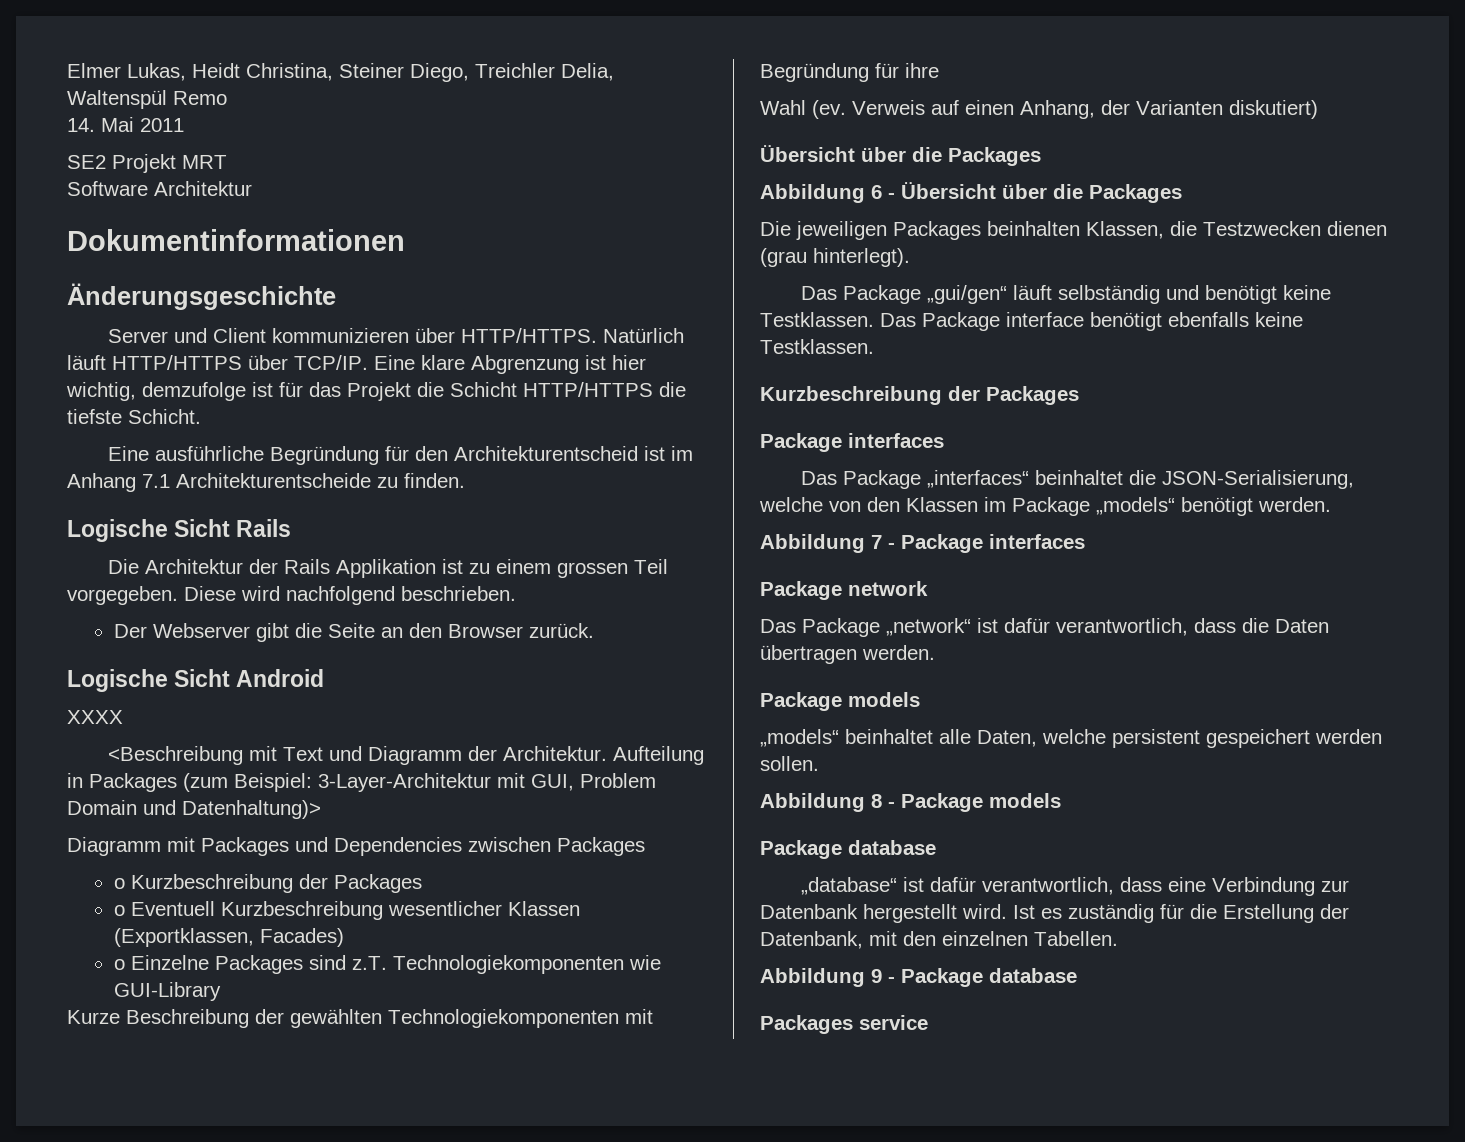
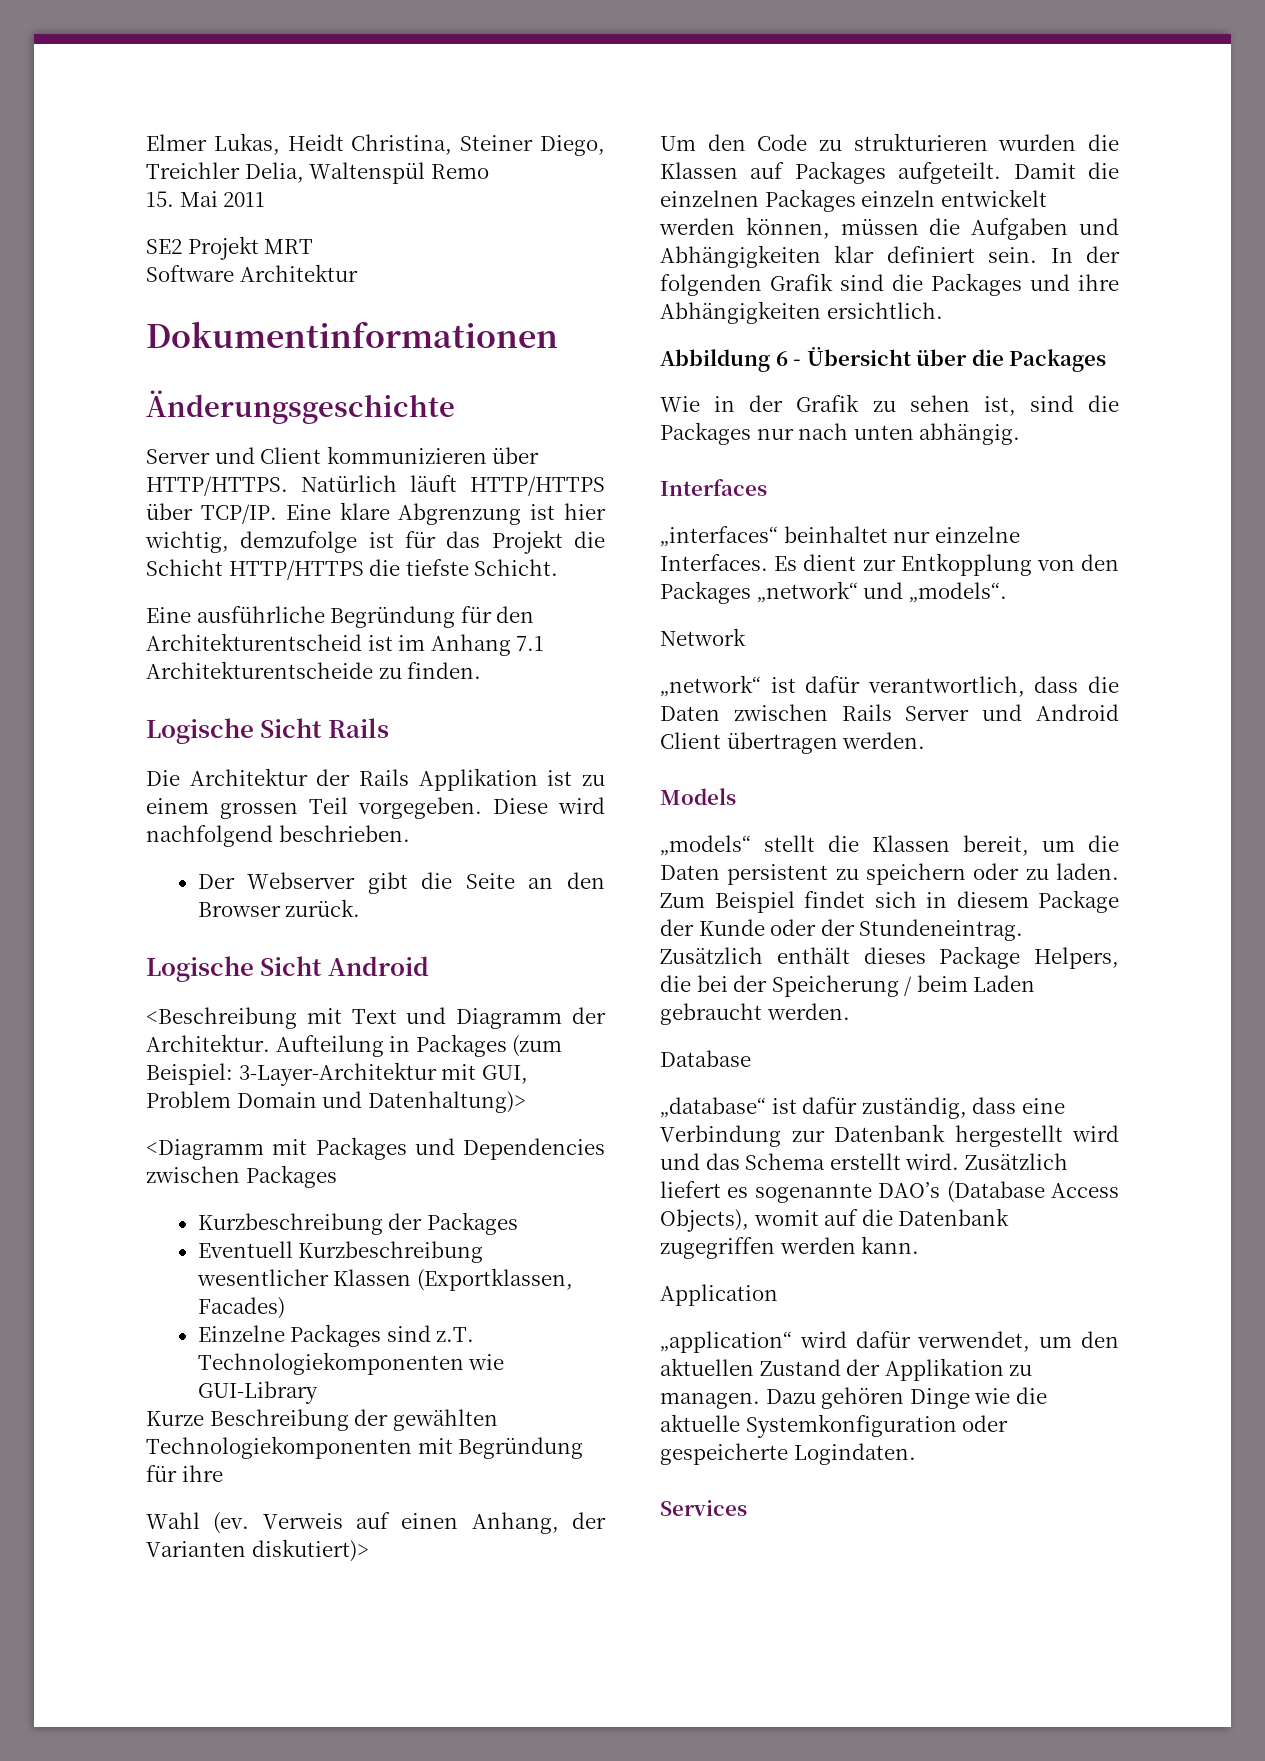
[67,118,95,132] 14. -> [146,191,174,207] 15.
[67,710,123,724] // XXXX -> (429, 966) none
[67,837,161,856] Diagramm -> [146,1139,264,1160] <Diagramm
[113,874,422,893] [113,905,125,916] o Kurzbeschreibung der Packages // o -> [197,1212,518,1235] Kurzbeschreibung der Packages //
[113,959,125,970] o -> (285, 1308) none
[1229,100,1318,119] [760,145,1041,166] diskutiert) // Übersicht über die Packages -> [251,1539,369,1562] [660,133,1119,151] [660,161,1119,184] [660,189,1047,212] [659,217,1119,240] [660,245,1120,268] [660,273,1119,296] [660,301,943,324] diskutiert)> // Um den Code zu strukturieren wurden die Klassen auf Packages aufgeteilt. Damit die einzelnen Packages einzeln entwickelt werden können, müssen die Aufgaben und Abhängigkeiten klar definiert sein. In der folgenden Grafik sind die Packages und ihre Abhängigkeiten ersichtlich.
[760,221,1387,240] [760,248,910,267] [801,285,1332,304] [760,312,1303,331] [760,339,874,354] [760,386,1079,405] [760,433,944,452] [801,470,1355,489] [759,497,1331,516] [760,534,1085,553] [760,581,928,600] [760,618,880,637] Die jeweiligen Packages beinhalten Klassen, die Testzwecken dienen (grau hinterlegt). // Das Package „gui/gen“ läuft selbständig und benötigt keine Testklassen. Das Package interface benötigt ebenfalls keine Testklassen. // Kurzbeschreibung der Packages // Package interfaces // Das Package „interfaces“ beinhaltet die JSON-Serialisierung, welche von den Klassen im Package „models“ benötigt werden. // Abbildung 7 - Package interfaces // Package network // Das Package -> [660,394,1119,416] [660,422,1021,445] [660,479,767,496] [660,526,1020,547] [660,553,1119,576] [660,581,1007,604] [660,628,746,646] Wie in der Grafik zu sehen ist, sind die Packages nur nach unten abhängig. // Interfaces // „interfaces“ beinhaltet nur einzelne Interfaces. Es dient zur Entkopplung von den Packages „network“ und „models“. // Network //
(1329, 626) none -> [733,704,1119,721] [660,732,721,749] zwischen Rails Server und Android Client
[760,692,920,711] [760,729,1382,748] [760,756,819,771] [760,793,1061,812] [760,840,936,859] Package models // „models“ beinhaltet alle Daten, welche persistent gespeichert werden sollen. // Abbildung 8 - Package models // Package database -> [660,788,736,805] [660,835,1119,856] [660,863,1119,885] [660,890,1119,913] [660,919,1024,941] [660,946,1119,969] [660,975,1036,997] [660,1003,850,1025] [660,1050,751,1067] Models // „models“ stellt die Klassen bereit, um die Daten persistent zu speichern oder zu laden. Zum Beispiel findet sich in diesem Package der Kunde oder der Stundeneintrag. Zusätzlich enthält dieses Package Helpers, die bei der Speicherung / beim Laden gebraucht werden. // Database
[982,877,1115,895] verantwortlich, -> [861,1097,967,1119] zuständig,
[962,904,1349,923] [760,931,1118,949] [760,968,1077,987] [760,1015,928,1034] wird. Ist es zuständig für die Erstellung der Datenbank, mit den einzelnen Tabellen. // Abbildung 9 - Package database // Packages service -> [1072,1125,1119,1142] [660,1153,1068,1170] [660,1181,1119,1203] [660,1208,1010,1232] [660,1236,920,1259] [660,1284,778,1306] [660,1331,1119,1353] [660,1358,1033,1381] [660,1387,1047,1409] [660,1414,1009,1438] [660,1443,916,1465] [660,1500,747,1516] wird und das Schema erstellt wird. Zusätzlich liefert es sogenannte DAO’s (Database Access Objects), womit auf die Datenbank zugegriffen werden kann. // Application // „application“ wird dafür verwendet, um den aktuellen Zustand der Applikation zu managen. Dazu gehören Dinge wie die aktuelle Systemkonfiguration oder gespeicherte Logindaten. // Services

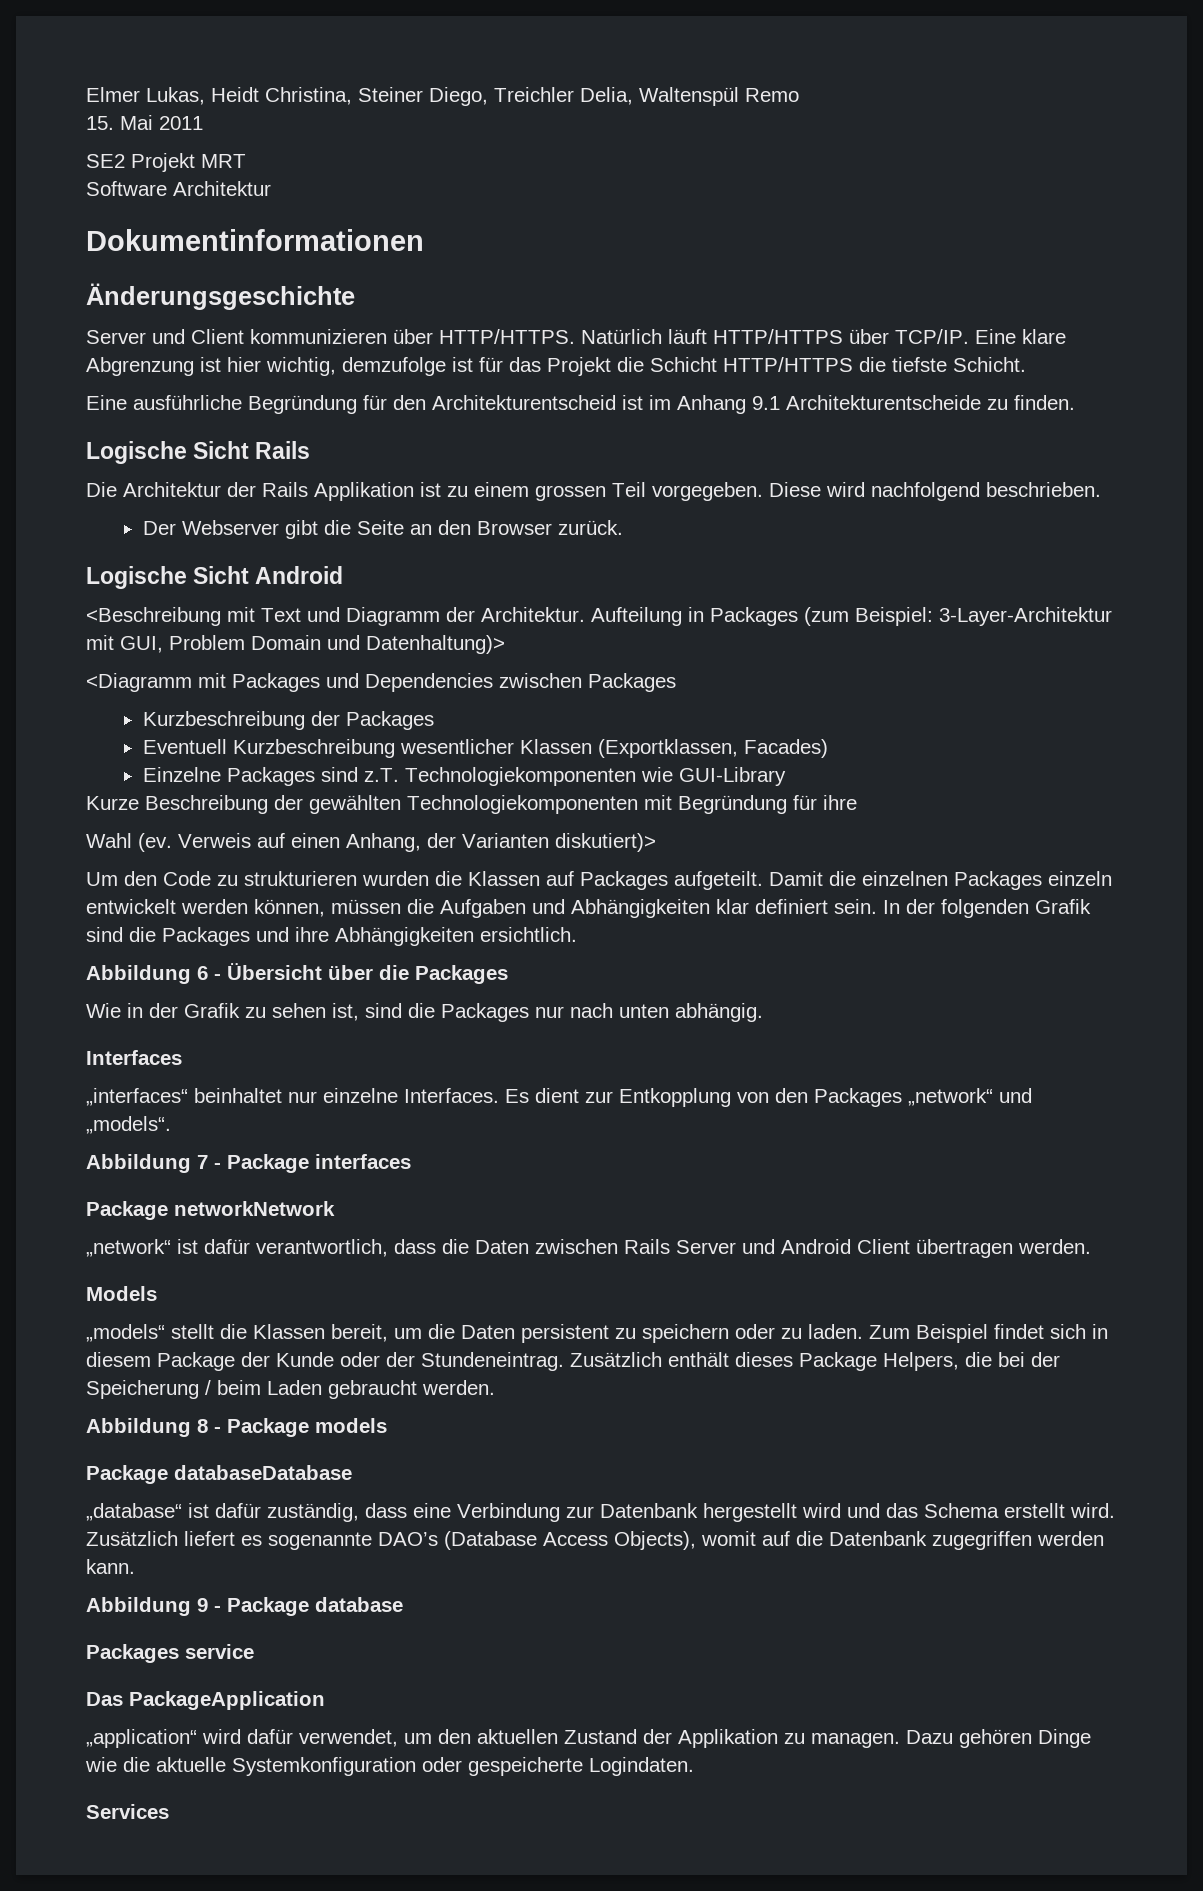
[516,636,545,651] 7.1 -> [752,396,780,410] 9.1
[660,628,746,646] Network -> [86,1154,411,1173] [86,1201,335,1220] Abbildung 7 - Package interfaces // Package networkNetwork
[660,1050,751,1067] Database -> [86,1418,387,1437] [86,1465,352,1484] Abbildung 8 - Package models // Package databaseDatabase
[660,1284,778,1306] Application -> [86,1597,403,1616] [86,1644,254,1663] [86,1691,325,1710] Abbildung 9 - Package database // Packages service // Das PackageApplication

